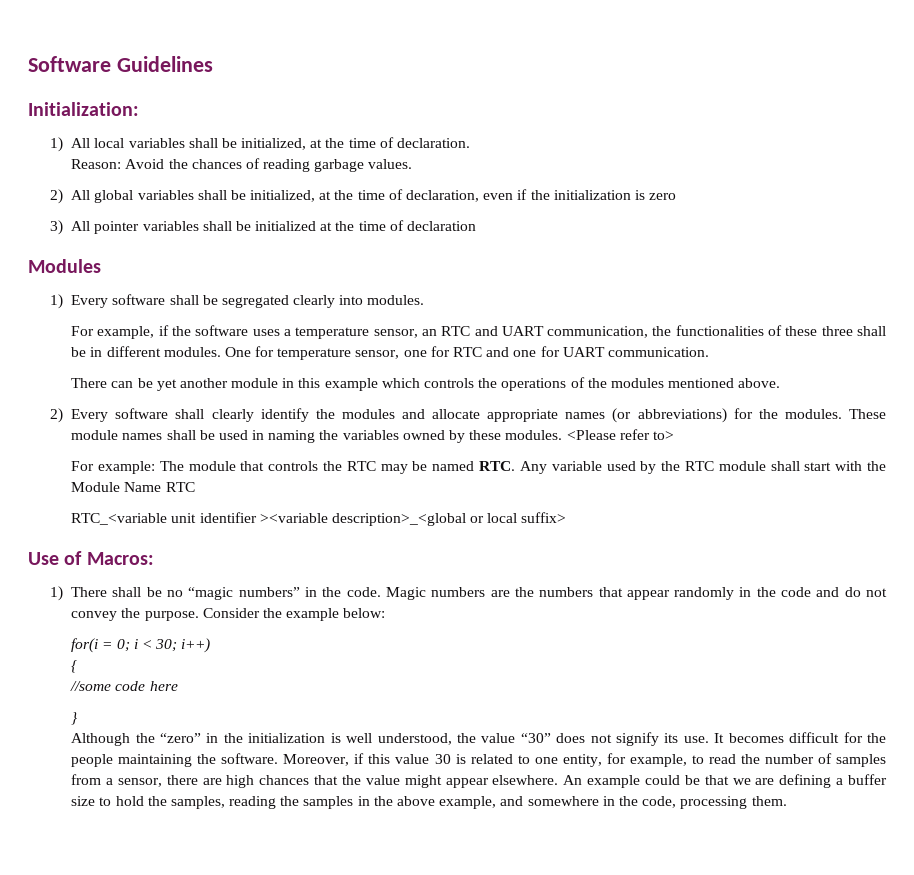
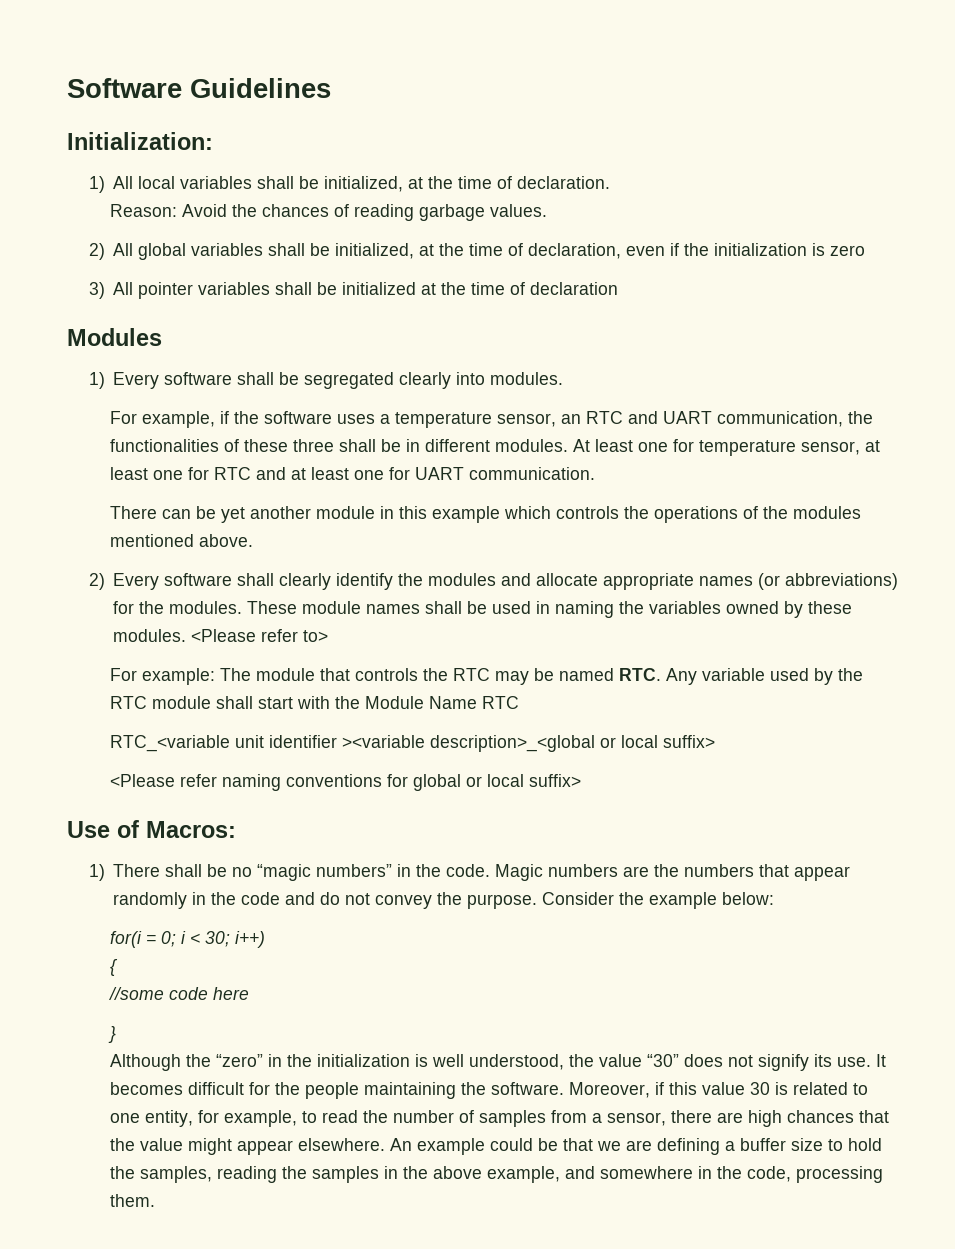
[224,347,251,357] One -> [573,439,669,452] At least one
(400, 354) none -> [865,440,881,452] [110,467,149,480] at least
(510, 352) none -> [291,467,350,480] at least
(567, 517) none -> [110,774,582,791] // <Please refer naming conventions for global or local suffix>

